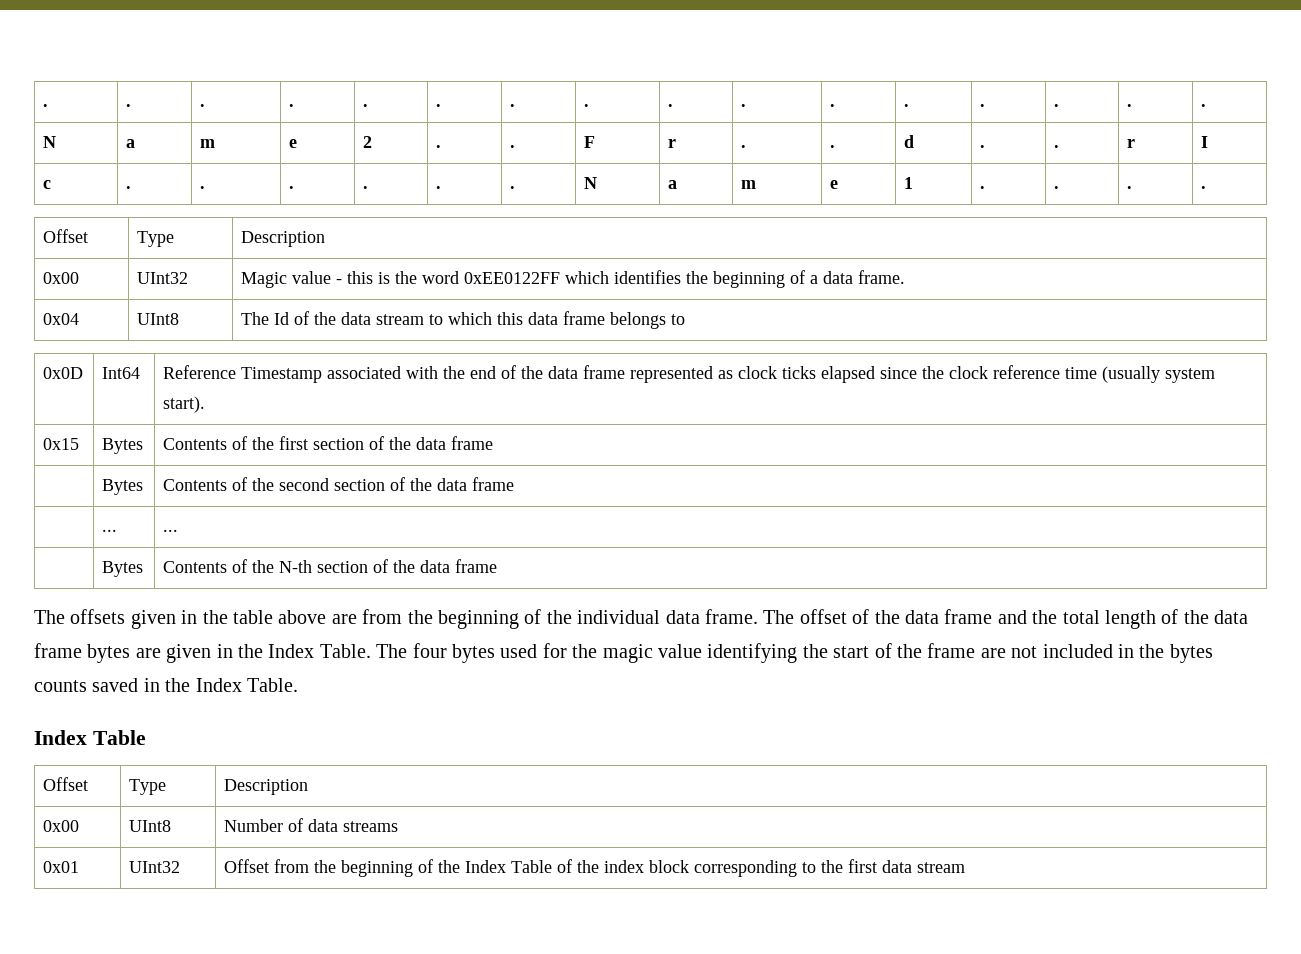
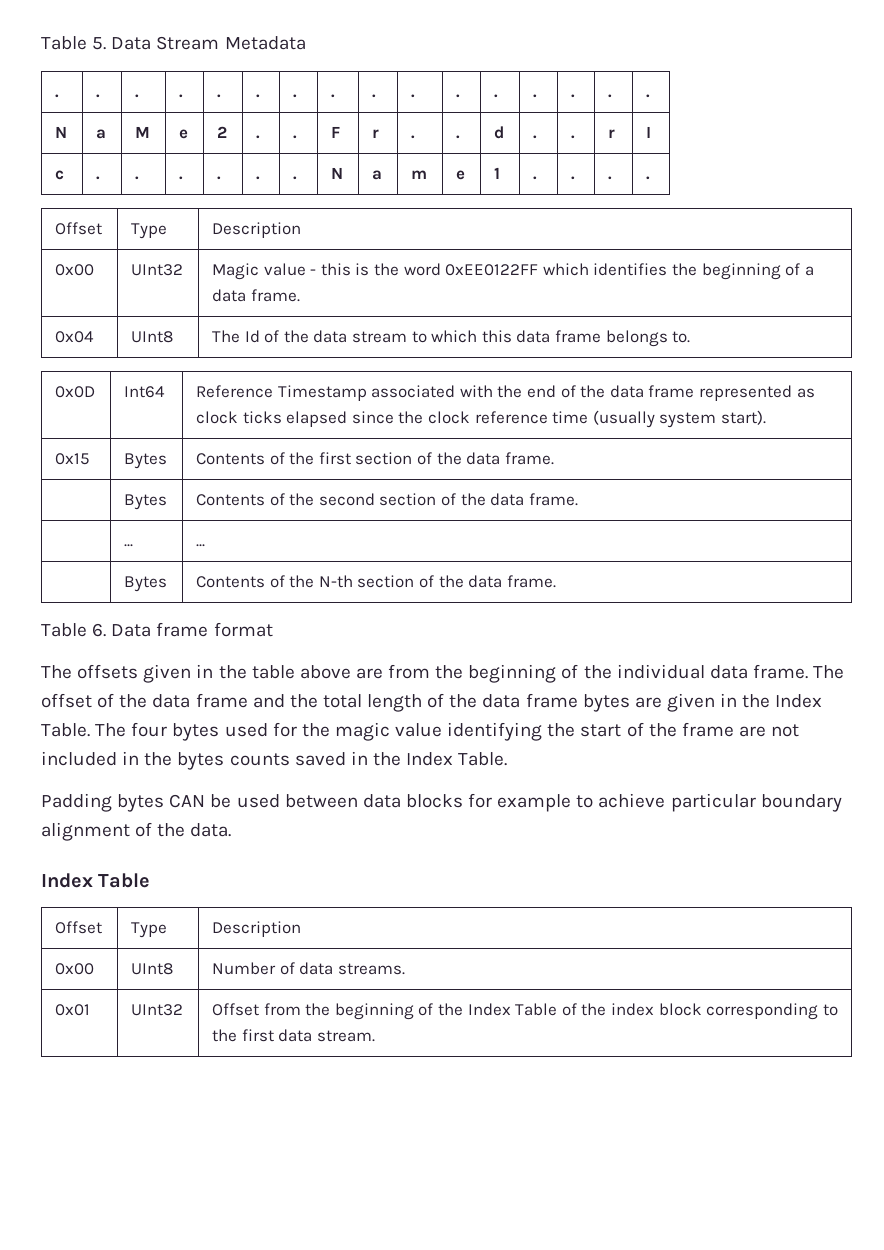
(43, 105) none -> [41,36,306,50] Table 5. Data Stream Metadata //
[200,139,216,148] m -> [135,126,151,138] M
[671,314,686,325] to -> [672,331,691,343] to.
[451,436,494,450] frame -> [504,452,554,465] frame.
[472,477,515,491] frame -> [528,493,578,506] frame.
[455,559,498,573] frame -> [506,575,556,588] [41,622,273,637] frame. // Table 6. Data frame format
(298, 685) none -> [41,793,842,812] [41,822,232,841] // Padding bytes CAN be used between data blocks for example to achieve particular boundary alignment of the data.
[343,821,399,832] streams -> [337,963,405,975] streams.
[917,862,966,873] stream -> [316,1030,375,1042] stream.

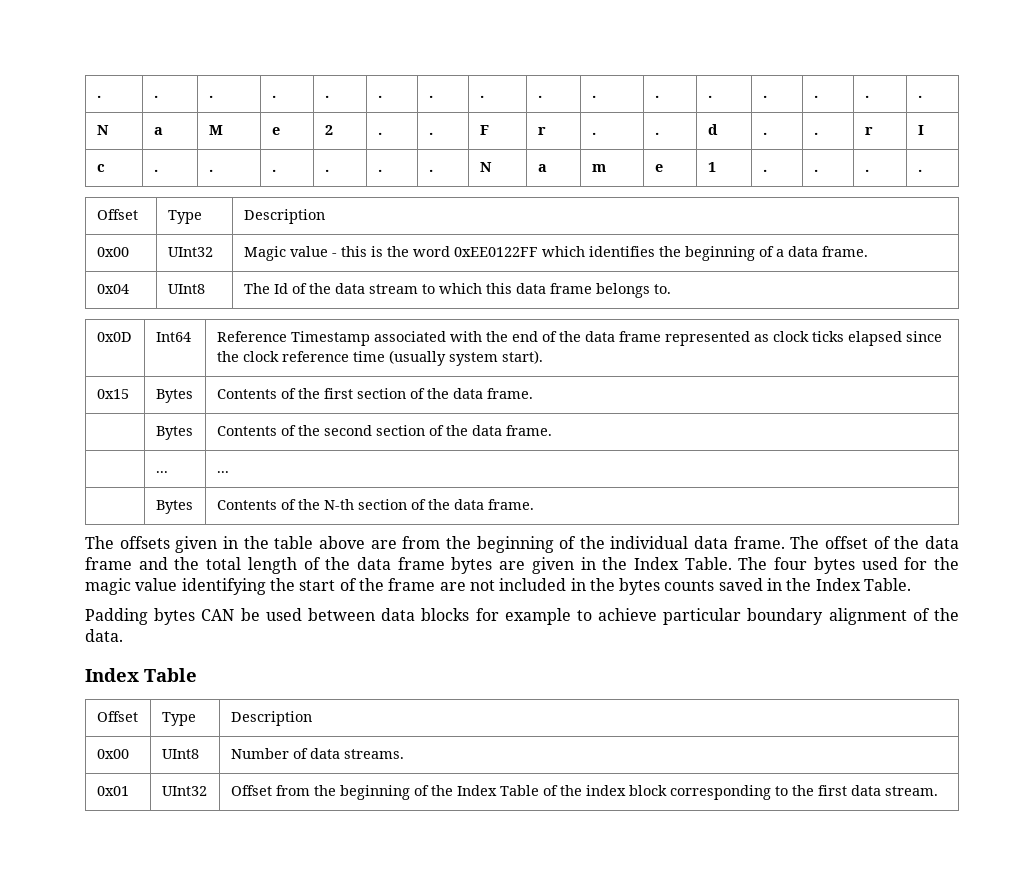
[41,36,306,50] Table 5. Data Stream Metadata // -> (96, 96) none
[41,622,273,637] // Table 6. Data frame format -> (534, 504) none

